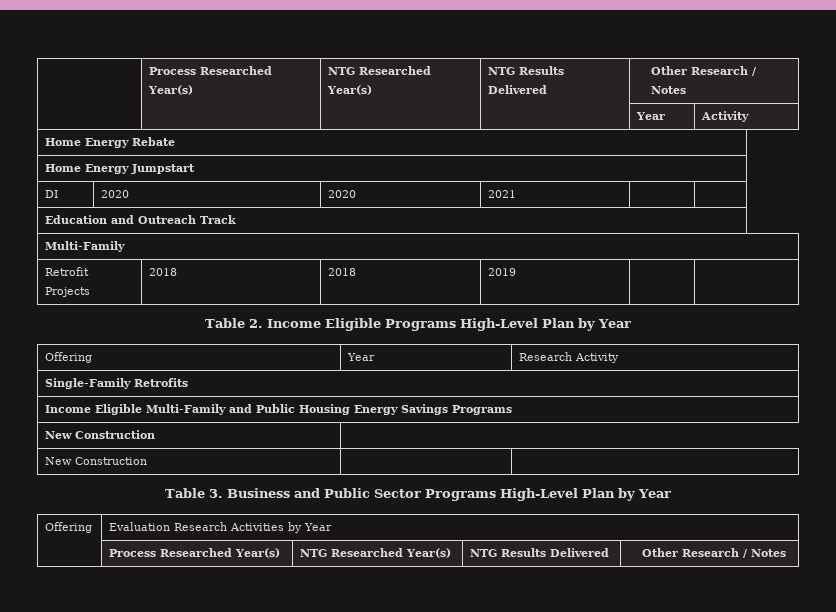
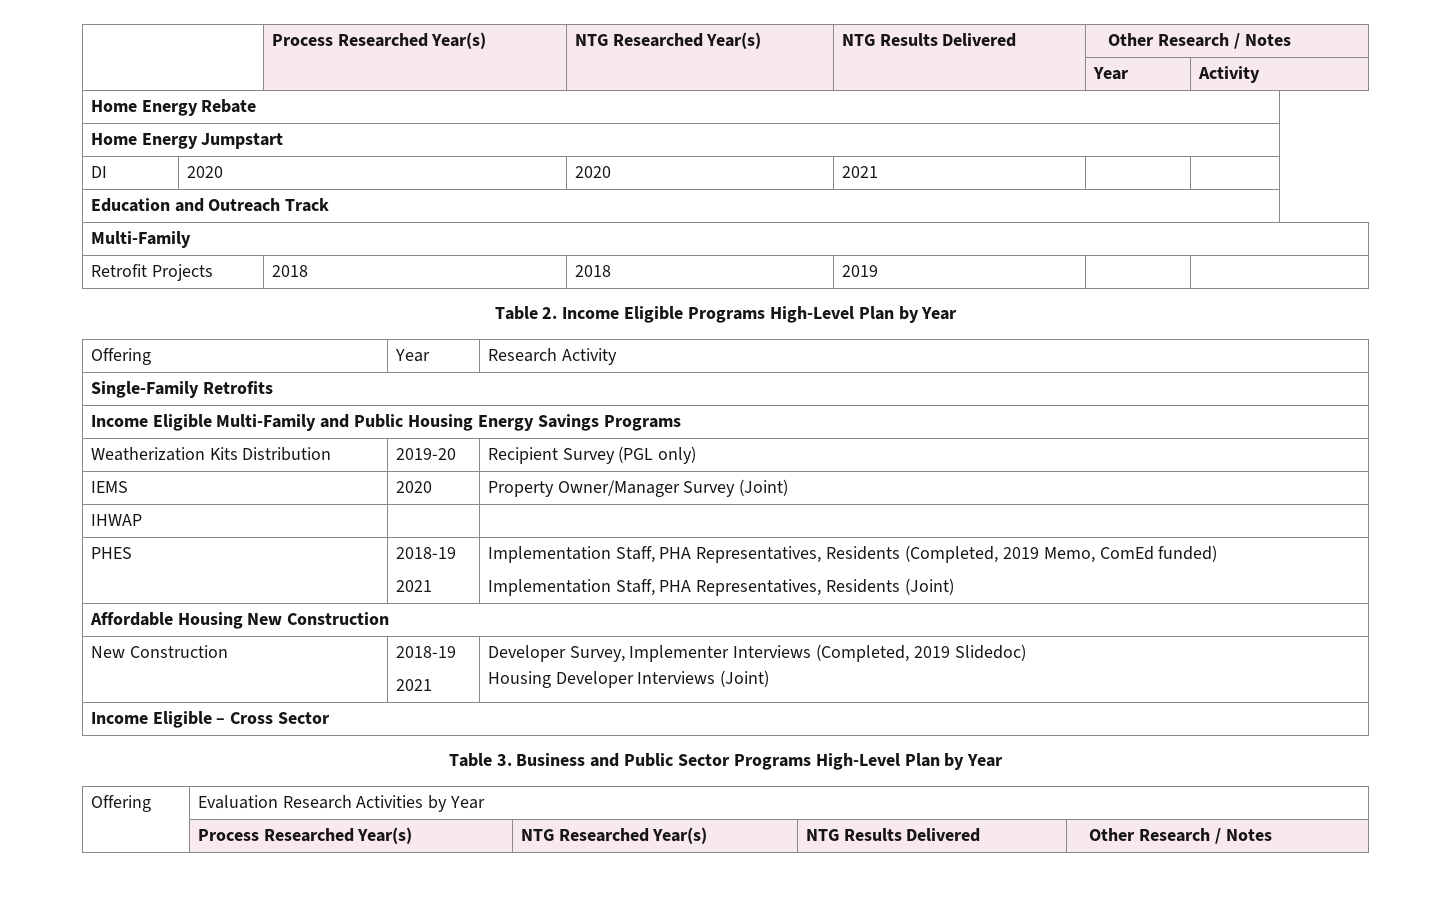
[44,430,155,439] [44,457,147,465] New Construction // New Construction | | -> [90,447,332,461] [395,448,456,460] [487,446,697,464] [90,481,128,493] [395,481,432,493] [487,479,789,497] [90,514,142,526] [90,547,132,559] [395,547,456,559] [395,580,432,592] [487,545,1218,563] [487,578,954,596] [89,612,390,629] [90,645,228,658] [395,646,456,658] [395,679,432,691] [487,644,1026,662] [487,670,770,688] [90,711,331,728] Weatherization Kits Distribution | 2019-20 | Recipient Survey (PGL only) // IEMS | 2020 | Property Owner/Manager Survey (Joint) // IHWAP | | // PHES | 2018-19 // 2021 | Implementation Staff, PHA Representatives, Residents (Completed, 2019 Memo, ComEd funded) // Implementation Staff, PHA Representatives, Residents (Joint) // Affordable Housing New Construction // New Construction | 2018-19 // 2021 | Developer Survey, Implementer Interviews (Completed, 2019 Slidedoc) // Housing Developer Interviews (Joint) // Income Eligible – Cross Sector

